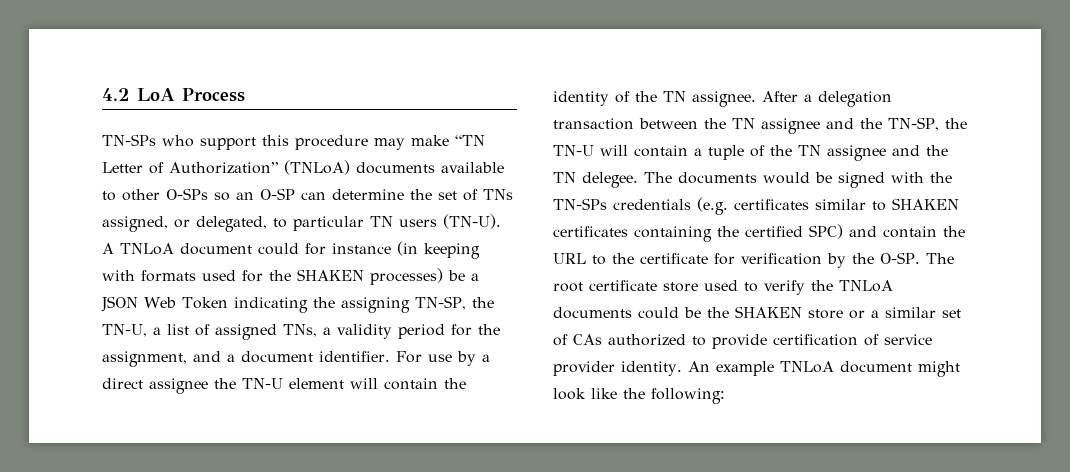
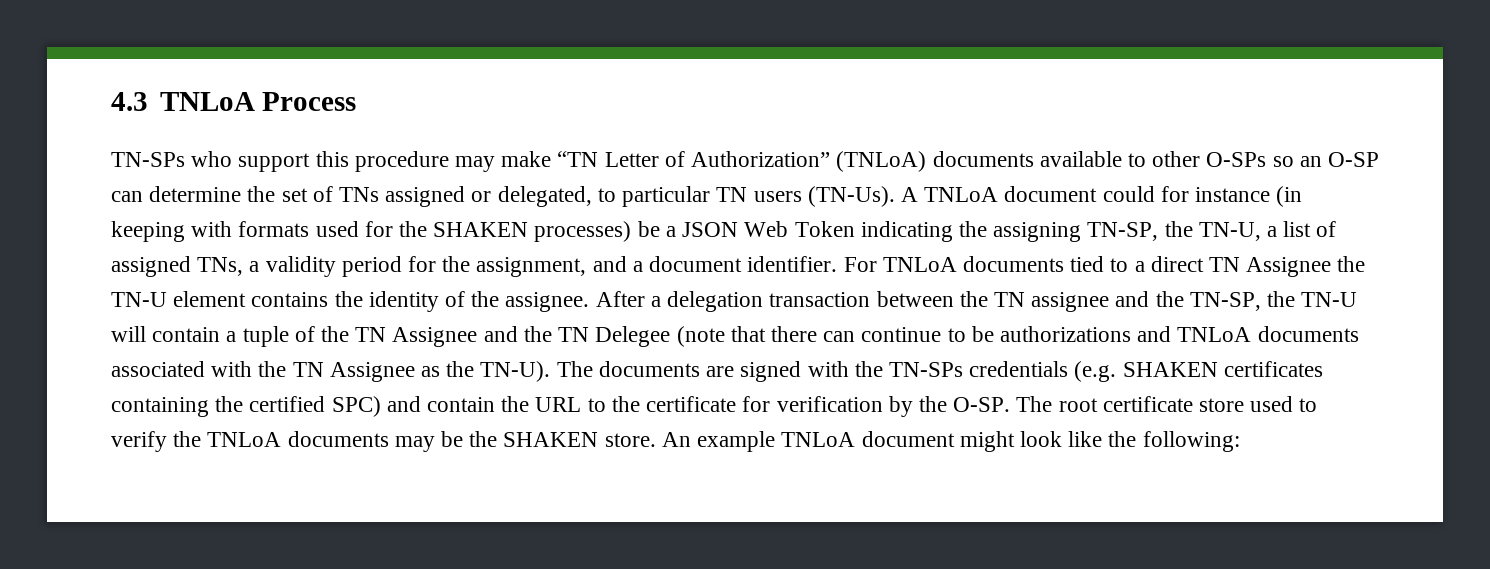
[102,88,175,101] 4.2 LoA -> [111,92,255,111] 4.3 TNLoA
[102,216,168,232] assigned, -> [385,186,466,207] assigned
[443,214,501,229] (TN-U). -> [807,186,895,207] (TN-Us).
[427,351,490,366] [102,378,208,394] use by a direct assignee -> [882,256,1332,277] TNLoA documents tied to a direct TN Assignee
[350,378,438,390] will contain -> [251,292,329,307] contains
[663,91,686,102] TN -> (500, 299) none
[827,145,886,161] assignee -> [392,327,478,347] Assignee
[582,172,832,188] delegee. The documents would be -> [595,326,1359,347] [111,361,735,382] Delegee (note that there can continue to be authorizations and TNLoA documents associated with the TN Assignee as the TN-U). The documents are
[734,199,886,211] certificates similar to -> (1117, 371) none
[638,307,679,319] could -> [394,436,435,452] may
[808,307,961,319] [553,334,932,349] [553,361,682,376] store or a similar set of CAs authorized to provide certification of service provider identity. -> [604,433,656,447] store.

